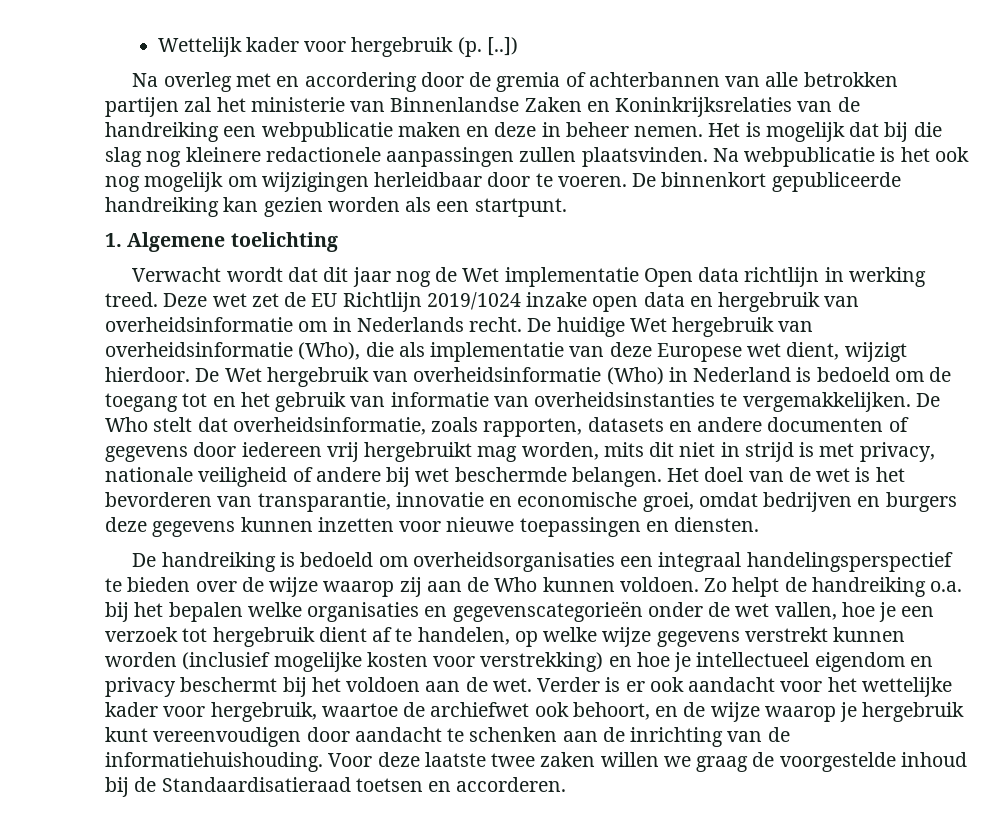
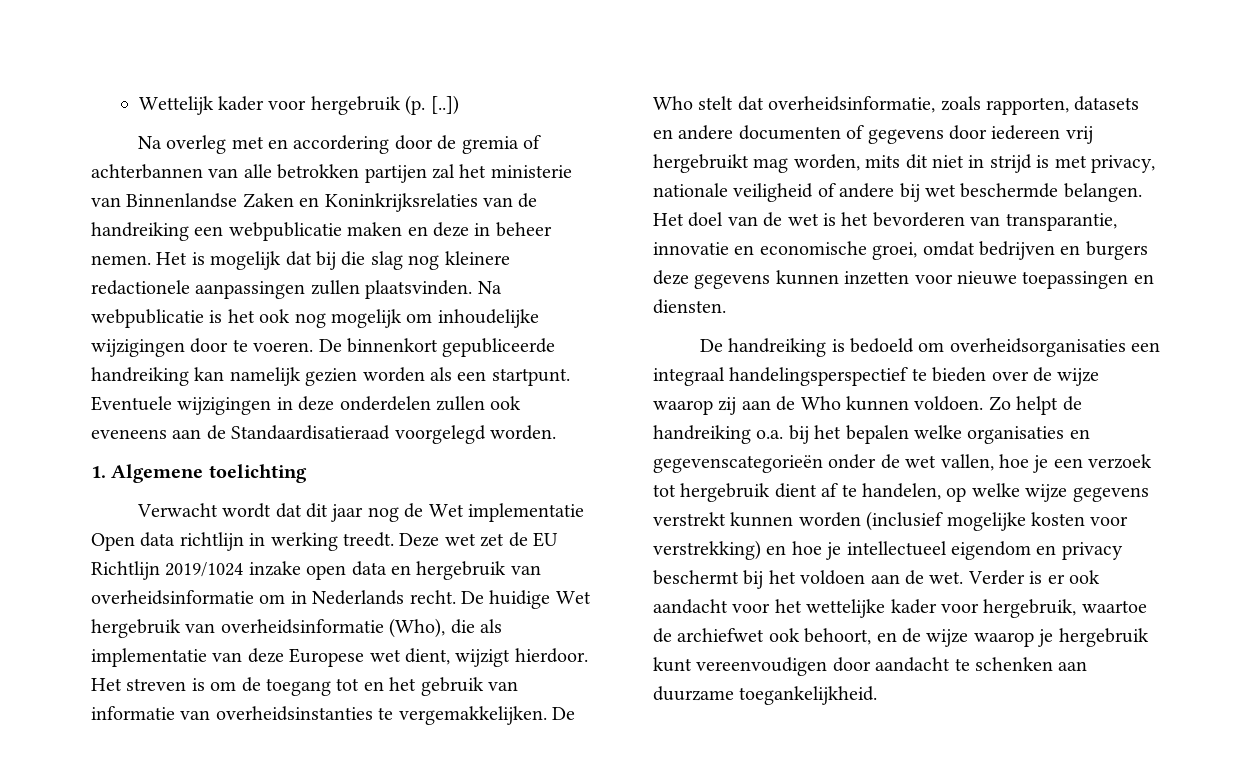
[261,172,483,192] wijzigingen herleidbaar -> [437,309,539,328] [91,339,185,357] inhoudelijke wijzigingen
(259, 204) none -> [229,367,301,386] namelijk
(567, 207) none -> [91,396,522,415] [91,425,556,444] Eventuele wijzigingen in deze onderdelen zullen ook eveneens aan de Standaardisatieraad voorgelegd worden.
[105,292,158,307] treed. -> [343,532,394,547] treedt.
[195,367,890,387] De Wet hergebruik van overheidsinformatie (Who) in Nederland is bedoeld -> [91,678,205,691] Het streven is
[602,727,790,747] [105,752,967,772] [105,777,567,797] de inrichting van de informatiehuishouding. Voor deze laatste twee zaken willen we graag de voorgestelde inhoud bij de Standaardisatieraad toetsen en accorderen. -> [653,686,878,705] duurzame toegankelijkheid.

